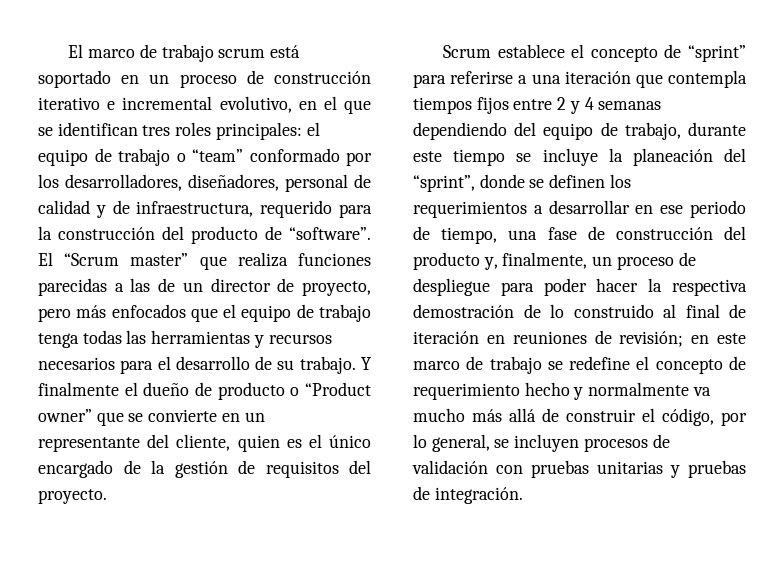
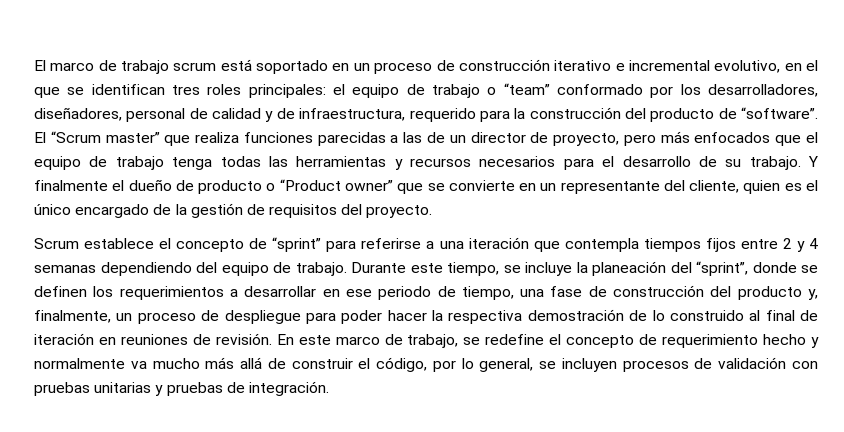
[624,122,746,140] [413,149,506,166] trabajo, durante este tiempo -> [295,262,499,276] trabajo. Durante este tiempo,
[619,331,710,347] revisión; en -> [215,333,294,345] revisión. En
[489,356,542,374] trabajo -> [407,334,459,348] trabajo,

